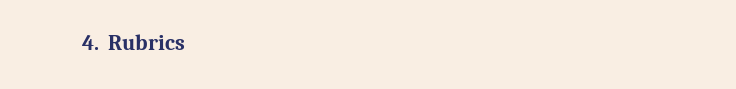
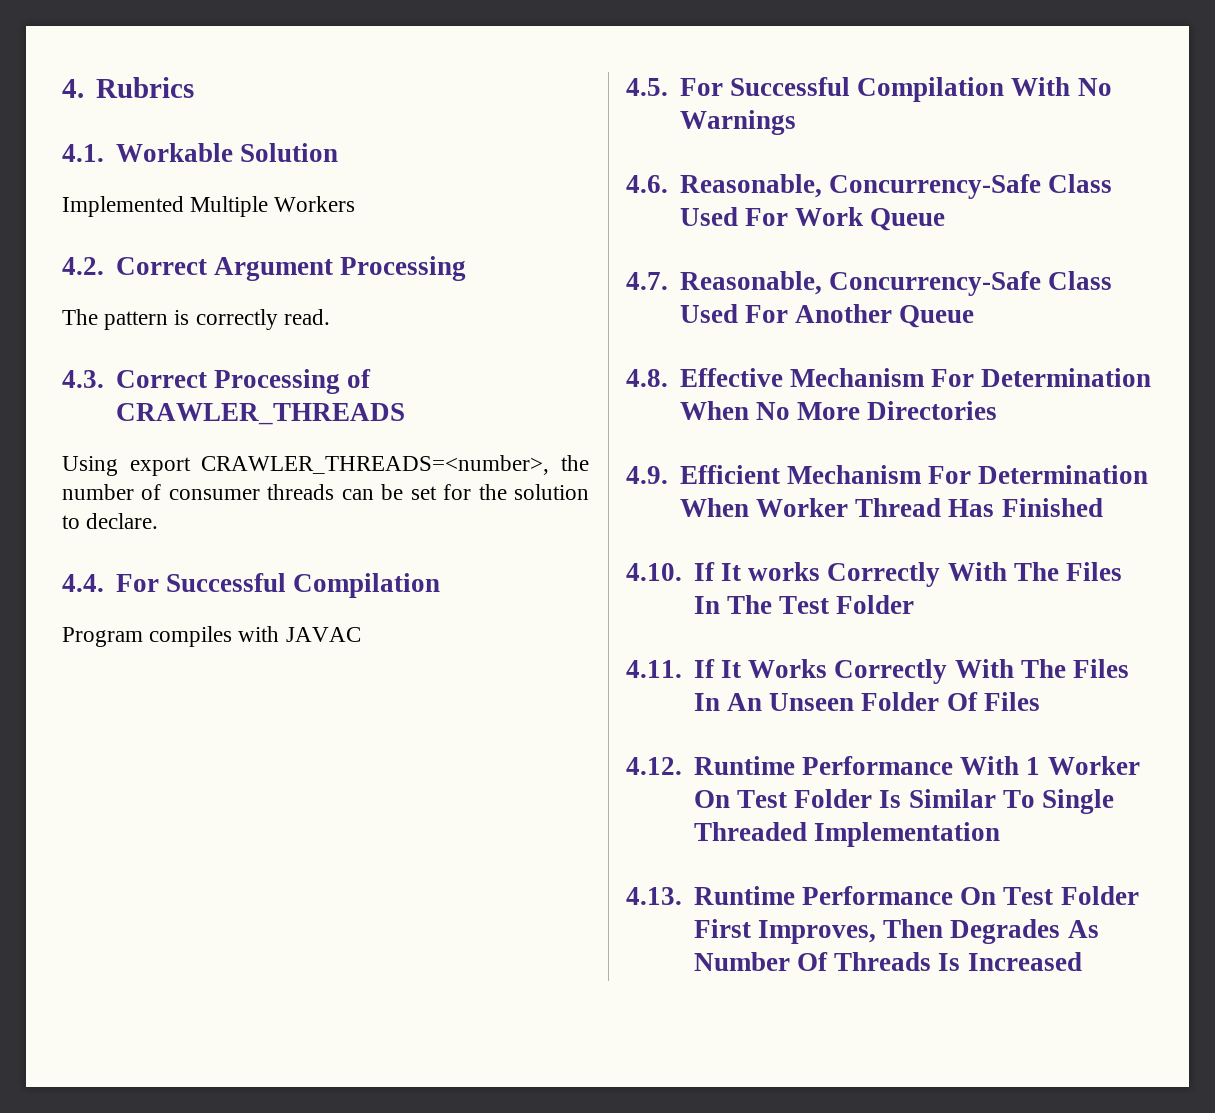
(185, 42) none -> [62,143,338,162] [62,196,356,217] [62,256,467,281] [62,309,330,330] [62,369,372,394] [115,403,405,425] [62,455,589,476] [62,484,590,500] [62,513,159,529] [62,573,441,598] [62,626,361,647] [626,77,1112,102] [679,110,796,135] [626,174,1113,199] [679,207,946,231] [626,271,1113,296] [679,304,975,328] [626,368,1152,387] [679,401,998,420] [626,465,1149,484] [679,498,1103,517] [626,562,1123,587] [693,595,915,614] [626,659,1130,684] [693,692,1040,711] [626,756,1140,775] [693,789,1115,814] [693,822,1000,847] [626,886,1139,905] [693,919,1099,944] [693,952,1082,971] // 4.1. Workable Solution // Implemented Multiple Workers // 4.2. Correct Argument Processing // The pattern is correctly read. // 4.3. Correct Processing of CRAWLER_THREADS // Using export CRAWLER_THREADS=<number>, the number of consumer threads can be set for the solution to declare. // 4.4. For Successful Compilation // Program compiles with JAVAC // 4.5. For Successful Compilation With No Warnings // 4.6. Reasonable, Concurrency-Safe Class Used For Work Queue // 4.7. Reasonable, Concurrency-Safe Class Used For Another Queue // 4.8. Effective Mechanism For Determination When No More Directories // 4.9. Efficient Mechanism For Determination When Worker Thread Has Finished // 4.10. If It works Correctly With The Files In The Test Folder // 4.11. If It Works Correctly With The Files In An Unseen Folder Of Files // 4.12. Runtime Performance With 1 Worker On Test Folder Is Similar To Single Threaded Implementation // 4.13. Runtime Performance On Test Folder First Improves, Then Degrades As Number Of Threads Is Increased

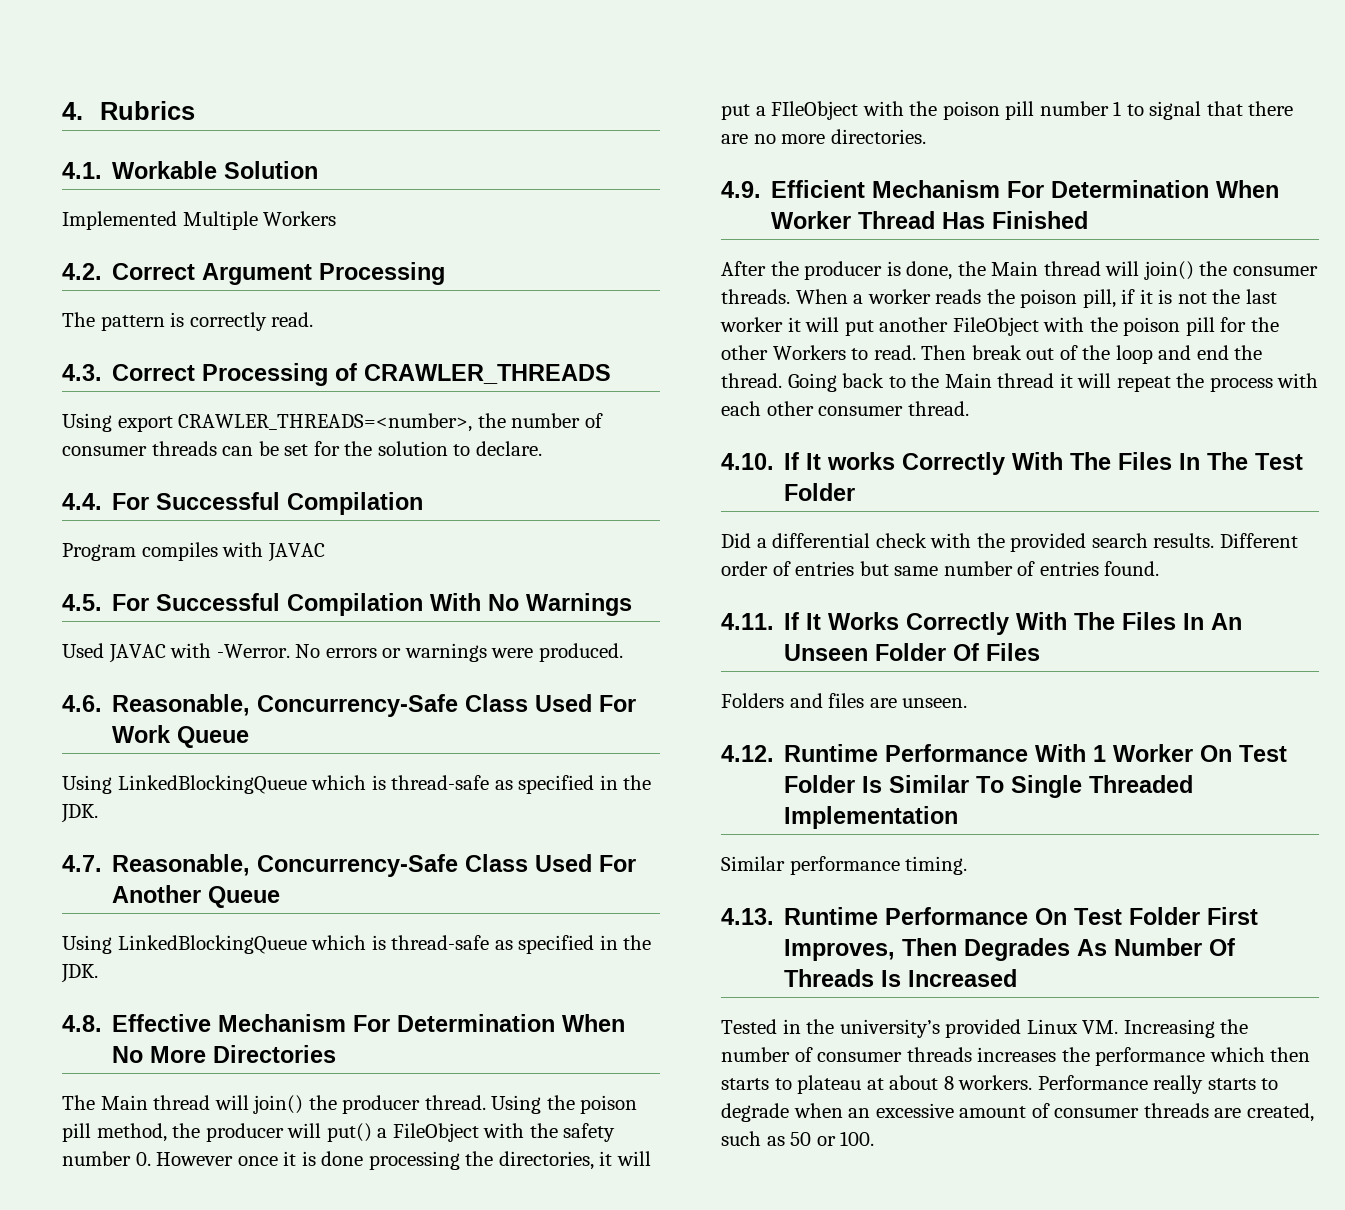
(796, 122) none -> [62,643,623,663] // Used JAVAC with -Werror. No errors or warnings were produced.
(946, 219) none -> [62,775,652,794] [61,804,98,823] // Using LinkedBlockingQueue which is thread-safe as specified in the JDK.
(975, 316) none -> [62,935,652,954] [61,964,98,983] // Using LinkedBlockingQueue which is thread-safe as specified in the JDK.
(998, 410) none -> [62,1095,638,1114] [62,1123,616,1142] [62,1151,651,1170] [721,101,1294,120] [721,129,926,144] // The Main thread will join() the producer thread. Using the poison pill method, the producer will put() a FileObject with the safety number 0. However once it is done processing the directories, it will put a FIleObject with the poison pill number 1 to signal that there are no more directories.
(1103, 507) none -> [721,261,1318,280] [721,289,1277,308] [720,317,1279,336] [721,345,1263,364] [721,373,1319,392] [721,401,969,416] // After the producer is done, the Main thread will join() the consumer threads. When a worker reads the poison pill, if it is not the last worker it will put another FileObject with the poison pill for the other Workers to read. Then break out of the loop and end the thread. Going back to the Main thread it will repeat the process with each other consumer thread.
(915, 604) none -> [721,533,1298,552] [721,561,1160,576] // Did a differential check with the provided search results. Different order of entries but same number of entries found.
(1040, 701) none -> [721,693,968,708] // Folders and files are unseen.
(1000, 834) none -> [721,856,968,875] // Similar performance timing.
(1082, 961) none -> [721,1019,1249,1038] [721,1047,1311,1066] [721,1075,1279,1094] [721,1103,1314,1122] [721,1131,875,1146] // Tested in the university’s provided Linux VM. Increasing the number of consumer threads increases the performance which then starts to plateau at about 8 workers. Performance really starts to degrade when an excessive amount of consumer threads are created, such as 50 or 100.

